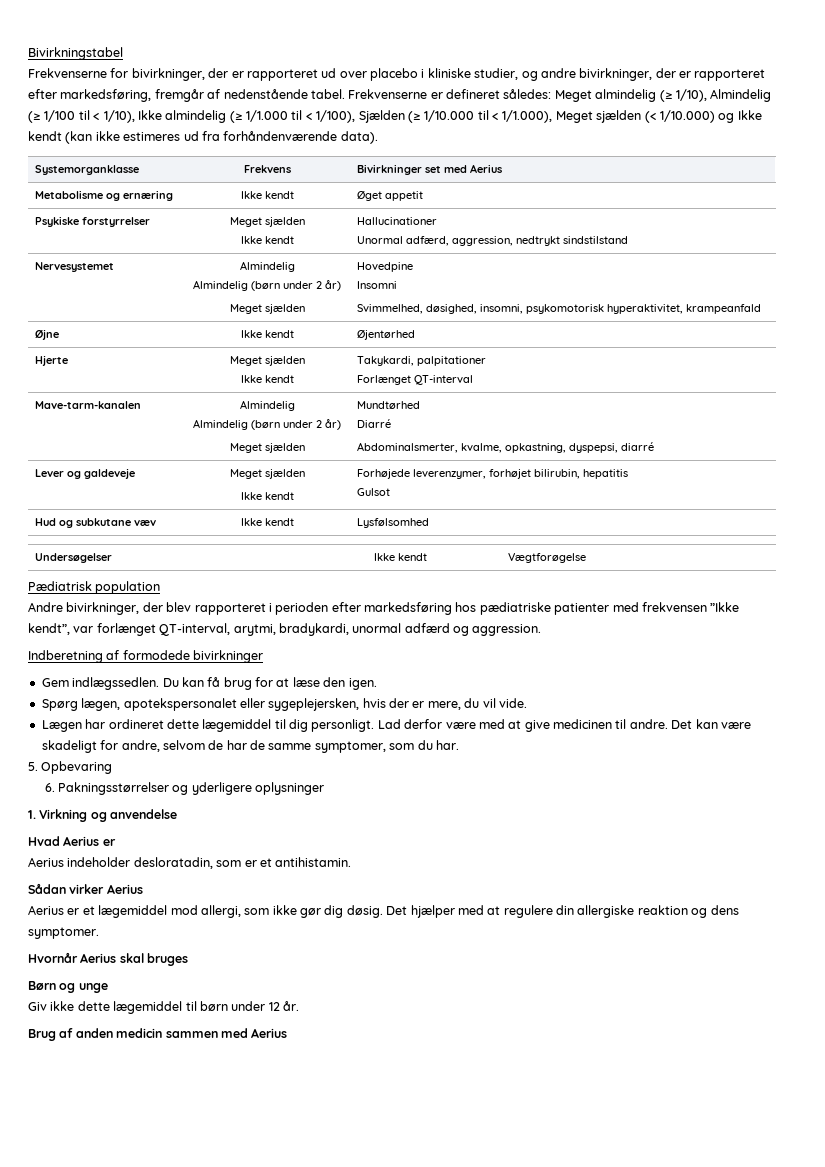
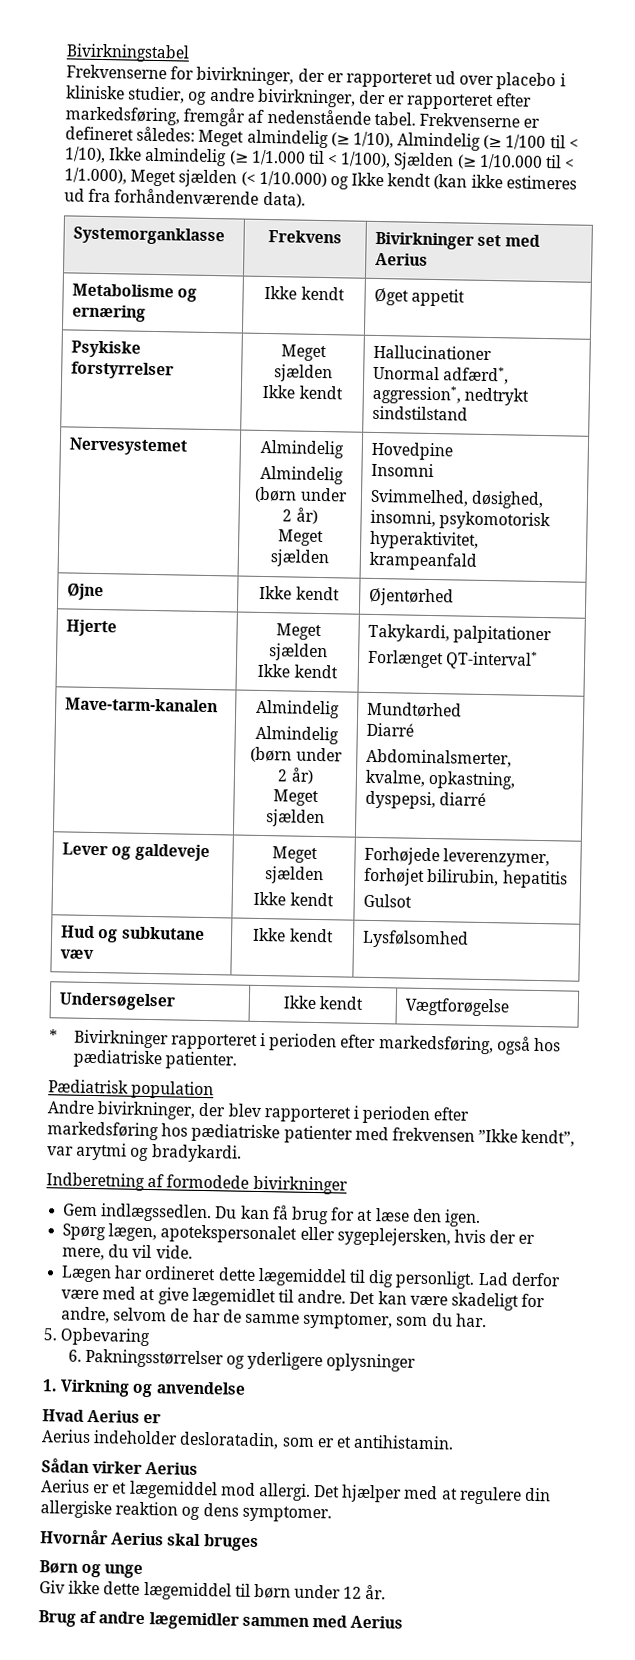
[406,236,514,246] adfærd, aggression, -> [443,366,510,385] [372,384,462,405] adfærd*, aggression*,
[414,375,474,385] QT-interval -> [445,650,539,670] QT-interval*
(587, 558) none -> [49,1029,561,1055] [72,1049,237,1070] // * Bivirkninger rapporteret i perioden efter markedsføring, også hos pædiatriske patienter.
[96,623,542,636] forlænget QT-interval, arytmi, bradykardi, unormal adfærd og aggression. -> [76,1142,242,1163] arytmi og bradykardi.
[553,719,612,729] medicinen -> [191,1287,276,1307] lægemidlet
[200,905,383,918] allergi, som ikke gør dig døsig. -> [257,1483,311,1501] allergi.
[75,1028,163,1038] anden medicin -> [98,1611,239,1630] andre lægemidler

